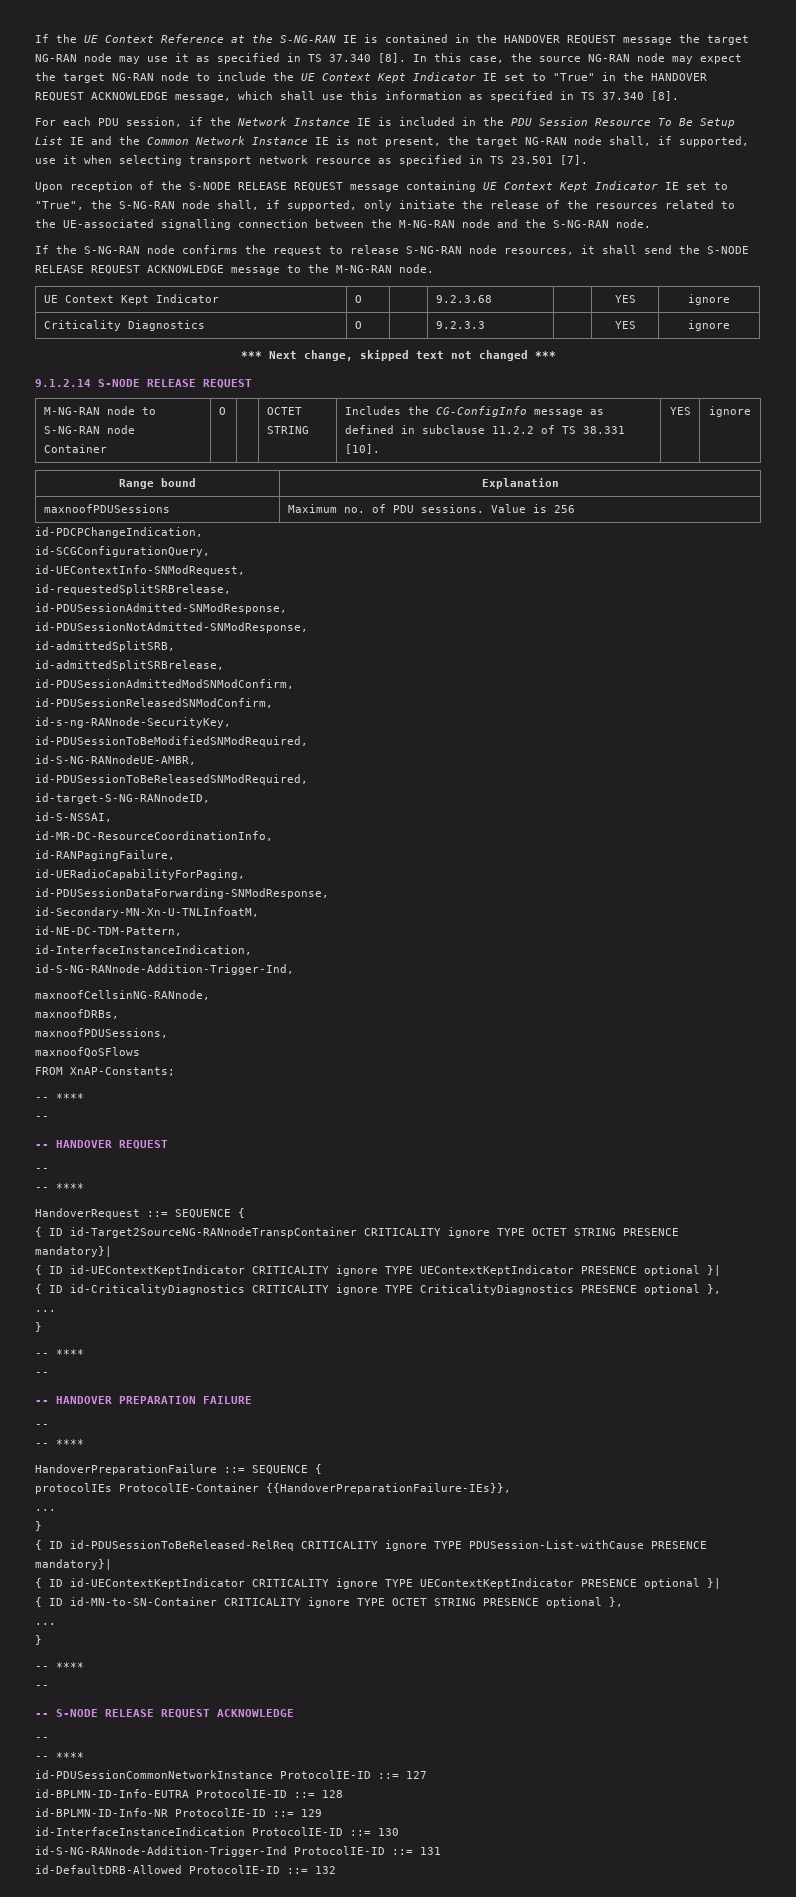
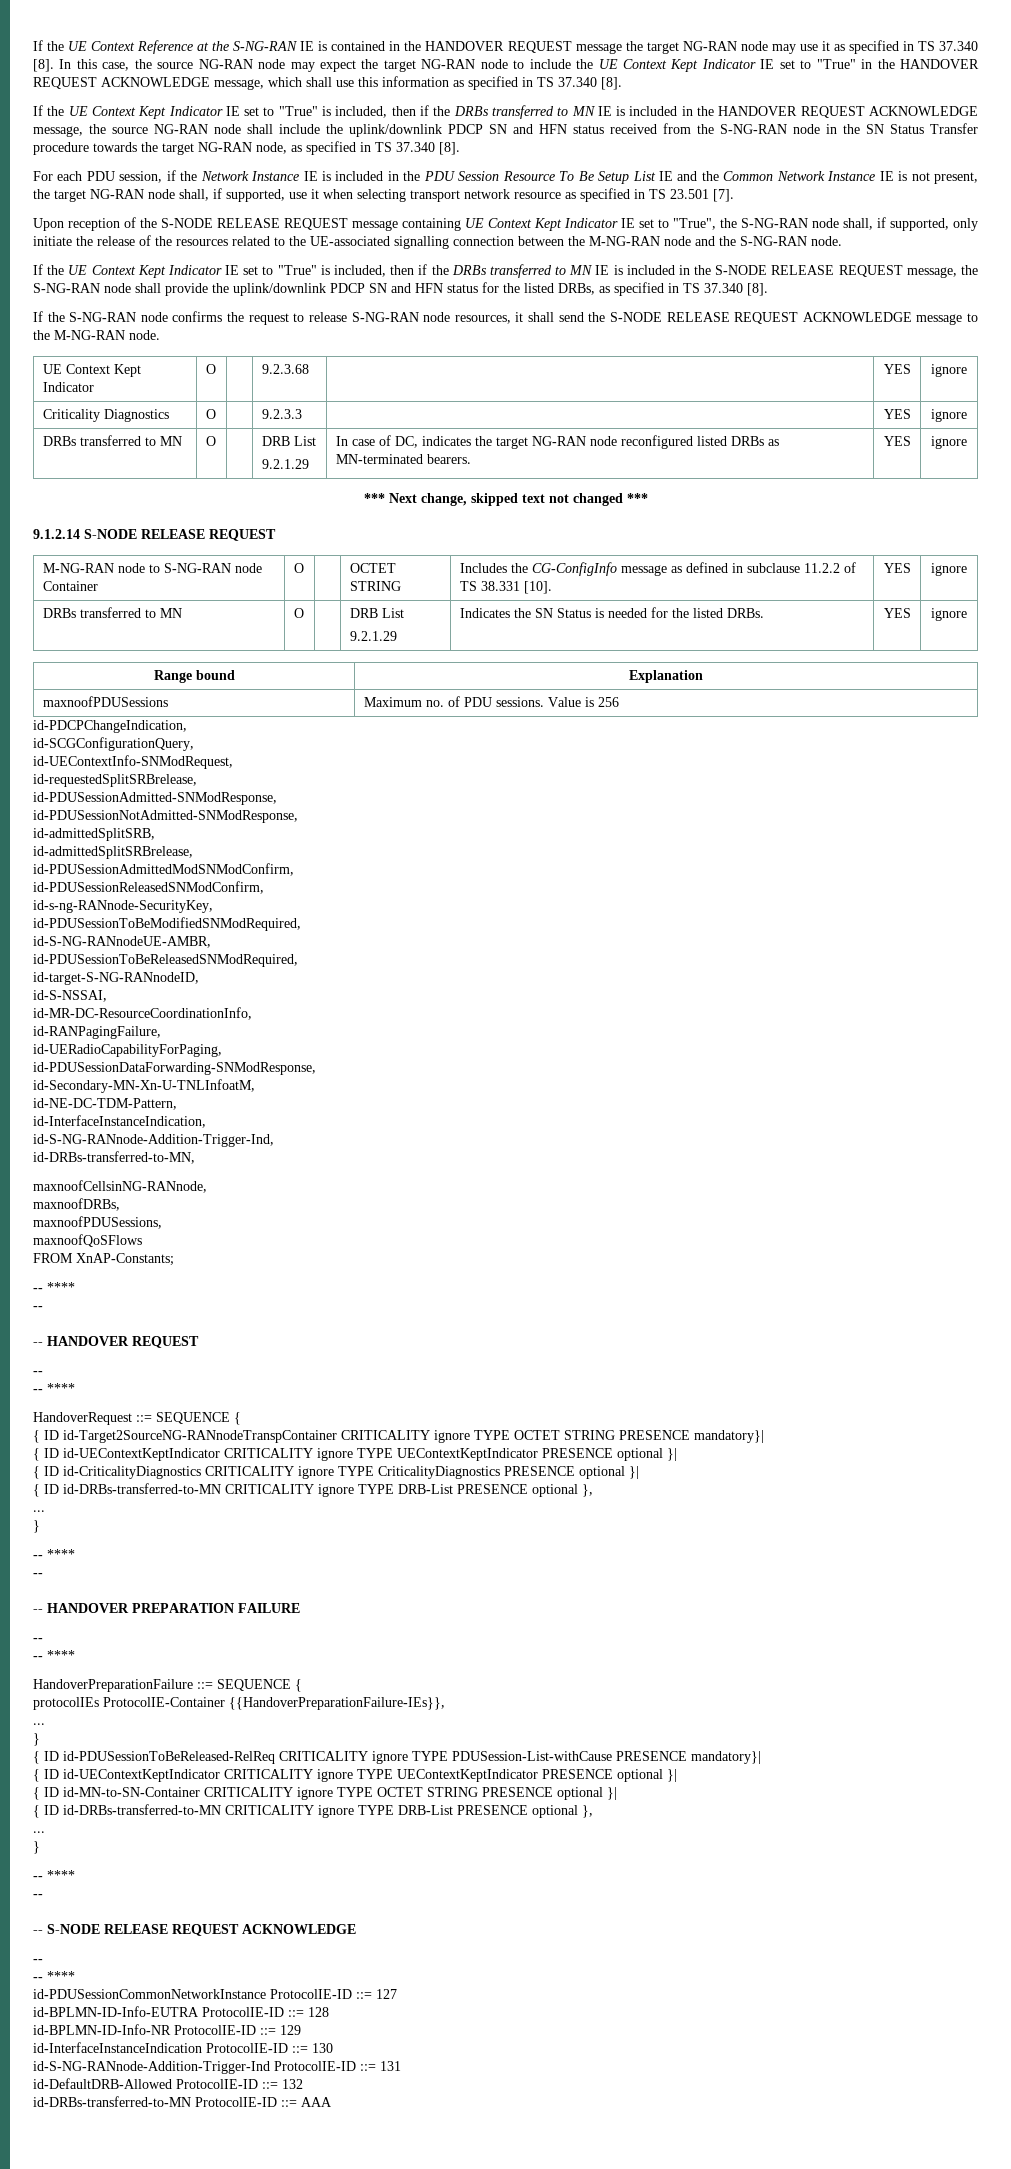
(679, 96) none -> [33,105,978,119] [33,123,978,137] [33,141,460,155] // If the UE Context Kept Indicator IE set to "True" is included, then if the DRBs transferred to MN IE is included in the HANDOVER REQUEST ACKNOWLEDGE message, the source NG-RAN node shall include the uplink/downlink PDCP SN and HFN status received from the S-NG-RAN node in the SN Status Transfer procedure towards the target NG-RAN node, as specified in TS 37.340 [8].
(651, 223) none -> [33,264,979,278] [33,282,768,296] // If the UE Context Kept Indicator IE set to "True" is included, then if the DRBs transferred to MN IE is included in the S-NODE RELEASE REQUEST message, the S-NG-RAN node shall provide the uplink/downlink PDCP SN and HFN status for the listed DRBs, as specified in TS 37.340 [8].
(730, 325) none -> [42,435,182,446] [205,436,216,446] [261,436,316,446] [261,459,309,469] [335,435,779,449] [335,454,471,464] [883,436,911,446] [931,436,967,449] // DRBs transferred to MN | O | | DRB List // 9.2.1.29 | In case of DC, indicates the target NG-RAN node reconfigured listed DRBs as MN-terminated bearers. | YES | ignore
(751, 411) none -> [42,607,182,618] [293,608,304,618] [349,608,404,618] [349,631,397,641] [459,607,764,618] [883,608,911,618] [931,608,967,621] // DRBs transferred to MN | O | | DRB List // 9.2.1.29 | Indicates the SN Status is needed for the listed DRBs. | YES | ignore
(294, 969) none -> [33,1151,195,1164] // id-DRBs-transferred-to-MN,
(700, 1289) none -> [629,1466,639,1479] [33,1483,578,1497] }| // { ID id-DRBs-transferred-to-MN CRITICALITY ignore TYPE DRB-List PRESENCE optional
(602, 1602) none -> [607,1787,617,1800] [33,1804,578,1818] }| // { ID id-DRBs-transferred-to-MN CRITICALITY ignore TYPE DRB-List PRESENCE optional
(336, 1870) none -> [33,2096,332,2107] // id-DRBs-transferred-to-MN ProtocolIE-ID ::= AAA

